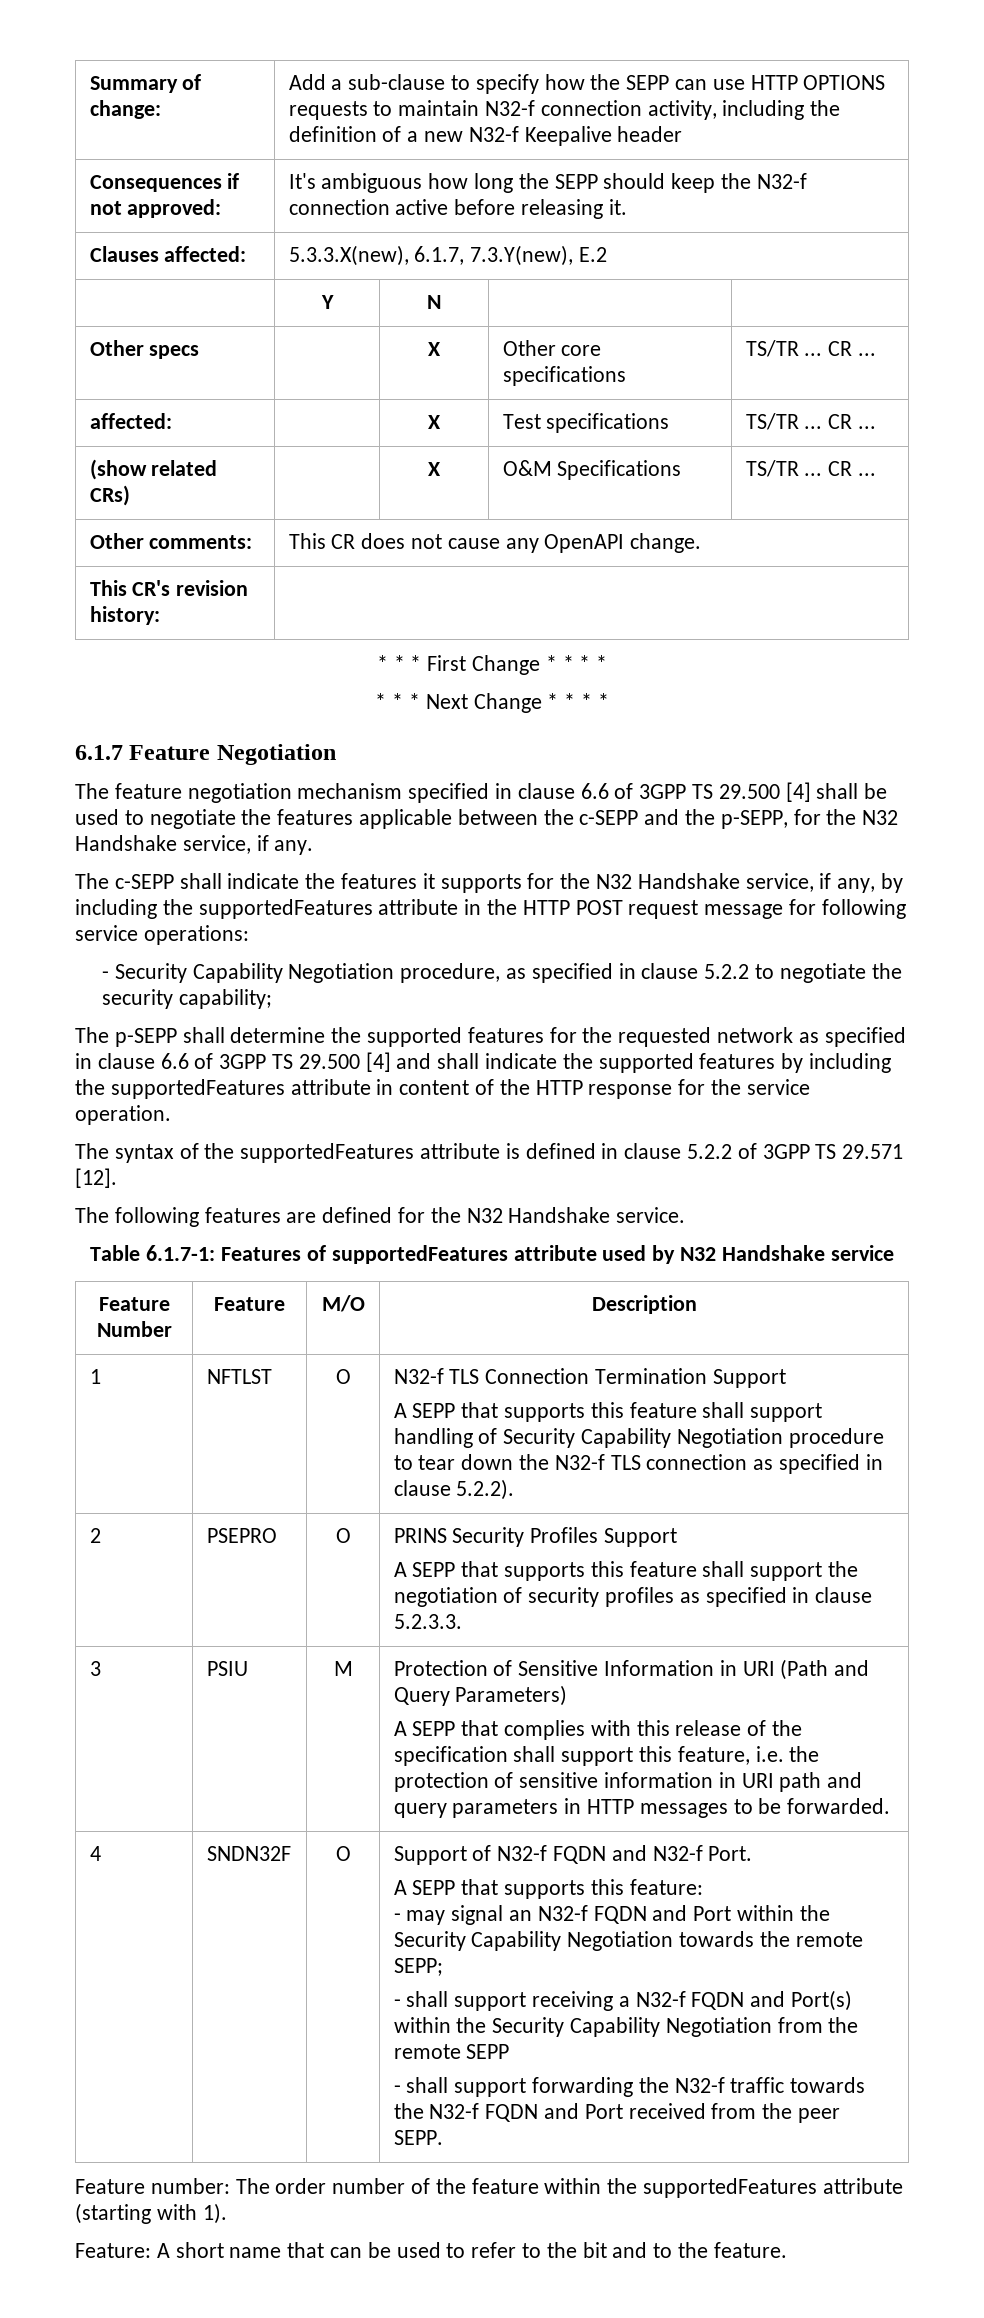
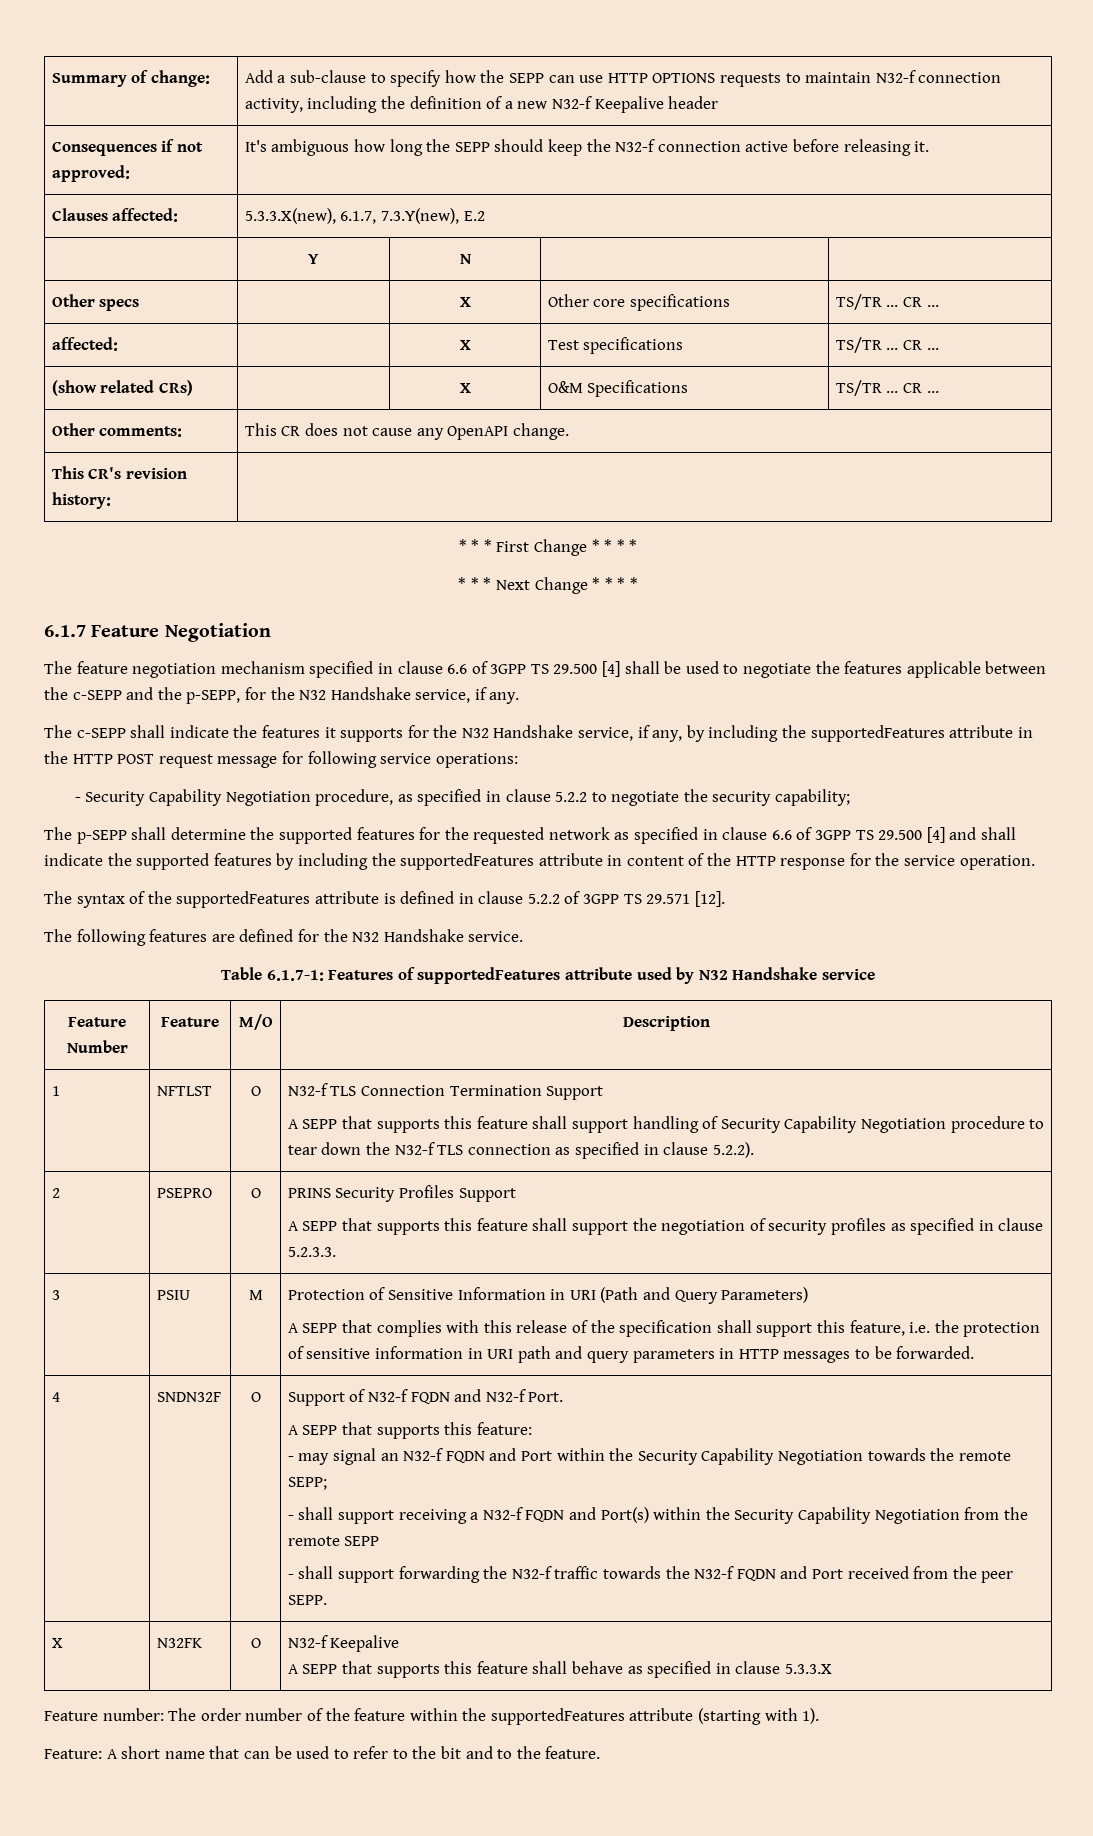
(443, 2137) none -> [51,1638,63,1648] [156,1638,202,1648] [250,1638,261,1648] [287,1635,400,1652] [287,1661,832,1678] // X | N32FK | O | N32-f Keepalive // A SEPP that supports this feature shall behave as specified in clause 5.3.3.X

